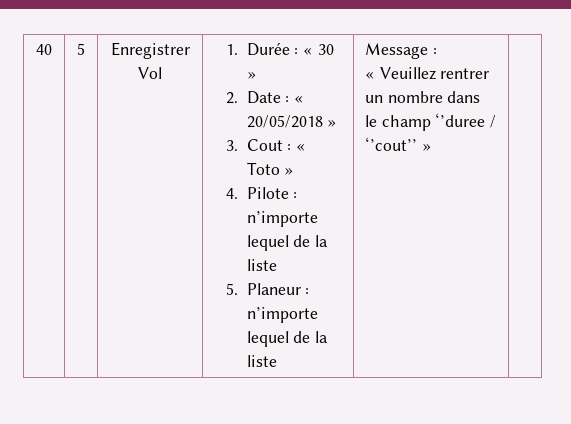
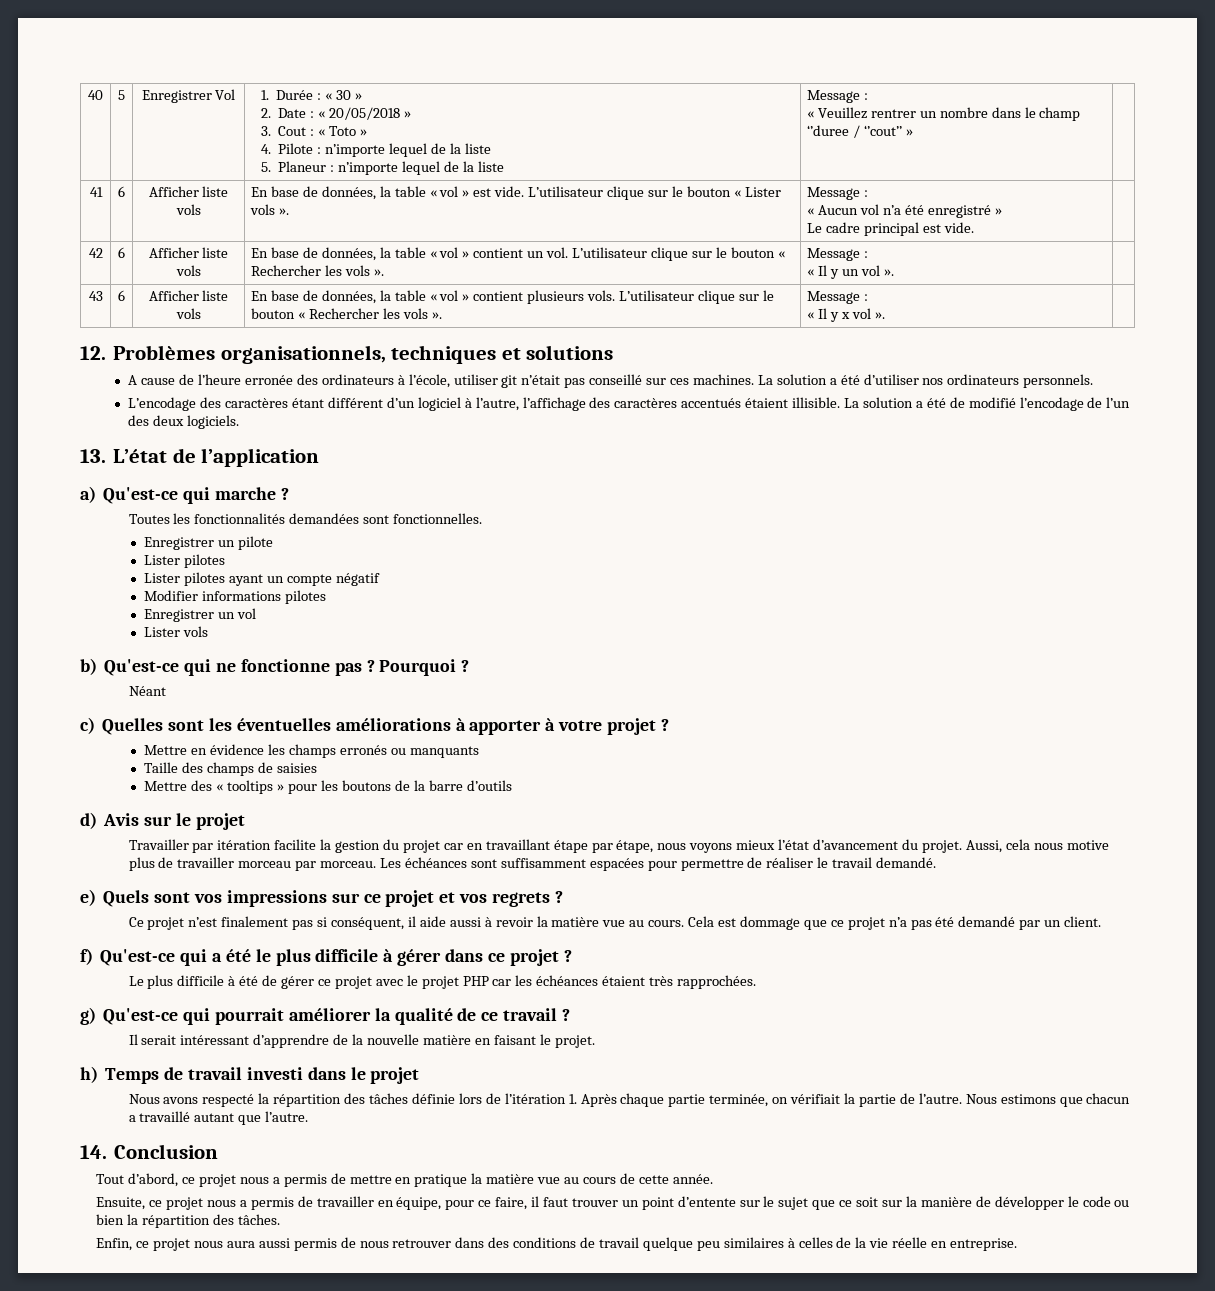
(432, 147) none -> [89,187,103,197] [118,186,125,197] [148,186,229,197] [175,204,201,215] [251,186,781,200] [250,204,289,215] [807,187,868,200] [807,204,1002,218] [807,222,974,236] [88,248,103,258] [118,247,125,258] [148,247,229,258] [175,265,201,276] [251,247,785,261] [251,265,384,276] [807,248,868,261] [807,265,894,279] [88,291,103,301] [118,290,125,301] [148,290,229,301] [175,308,201,319] [251,290,774,304] [251,308,442,319] [807,291,868,304] [807,308,885,322] [80,345,614,364] [128,374,1094,388] [128,397,1131,411] [128,415,240,429] [80,448,320,467] [80,486,289,504] [128,513,483,524] [144,536,274,550] [144,554,226,568] [144,572,381,586] [144,590,327,604] [144,608,257,622] [144,626,209,637] [80,658,470,676] [128,686,166,696] [80,717,669,735] [144,744,479,758] [144,762,318,776] [144,780,512,794] [80,812,245,830] [128,839,1109,853] [128,857,937,871] [80,889,563,907] [128,916,1102,930] [80,948,572,966] [128,975,757,989] [80,1007,570,1025] [128,1034,595,1048] [80,1066,420,1084] [128,1093,1131,1107] [128,1111,309,1125] [80,1144,219,1159] [96,1173,713,1187] [96,1196,1130,1210] [96,1214,280,1228] [96,1237,1018,1251] // 41 | 6 | Afficher liste vols | En base de données, la table « vol » est vide. L’utilisateur clique sur le bouton « Lister vols ». | Message : // « Aucun vol n’a été enregistré » // Le cadre principal est vide. | // 42 | 6 | Afficher liste vols | En base de données, la table « vol » contient un vol. L’utilisateur clique sur le bouton « Rechercher les vols ». | Message : // « Il y un vol ». | // 43 | 6 | Afficher liste vols | En base de données, la table « vol » contient plusieurs vols. L’utilisateur clique sur le bouton « Rechercher les vols ». | Message : // « Il y x vol ». | // 12. Problèmes organisationnels, techniques et solutions // A cause de l’heure erronée des ordinateurs à l’école, utiliser git n’était pas conseillé sur ces machines. La solution a été d’utiliser nos ordinateurs personnels. // L’encodage des caractères étant différent d’un logiciel à l’autre, l’affichage des caractères accentués étaient illisible. La solution a été de modifié l’encodage de l’un des deux logiciels. // 13. L’état de l’application // a) Qu'est-ce qui marche ? // Toutes les fonctionnalités demandées sont fonctionnelles. // Enregistrer un pilote // Lister pilotes // Lister pilotes ayant un compte négatif // Modifier informations pilotes // Enregistrer un vol // Lister vols // b) Qu'est-ce qui ne fonctionne pas ? Pourquoi ? // Néant // c) Quelles sont les éventuelles améliorations à apporter à votre projet ? // Mettre en évidence les champs erronés ou manquants // Taille des champs de saisies // Mettre des « tooltips » pour les boutons de la barre d’outils // d) Avis sur le projet // Travailler par itération facilite la gestion du projet car en travaillant étape par étape, nous voyons mieux l’état d’avancement du projet. Aussi, cela nous motive plus de travailler morceau par morceau. Les échéances sont suffisamment espacées pour permettre de réaliser le travail demandé. // e) Quels sont vos impressions sur ce projet et vos regrets ? // Ce projet n’est finalement pas si conséquent, il aide aussi à revoir la matière vue au cours. Cela est dommage que ce projet n’a pas été demandé par un client. // f) Qu'est-ce qui a été le plus difficile à gérer dans ce projet ? // Le plus difficile à été de gérer ce projet avec le projet PHP car les échéances étaient très rapprochées. // g) Qu'est-ce qui pourrait améliorer la qualité de ce travail ? // Il serait intéressant d’apprendre de la nouvelle matière en faisant le projet. // h) Temps de travail investi dans le projet // Nous avons respecté la répartition des tâches définie lors de l’itération 1. Après chaque partie terminée, on vérifiait la partie de l’autre. Nous estimons que chacun a travaillé autant que l’autre. // 14. Conclusion // Tout d’abord, ce projet nous a permis de mettre en pratique la matière vue au cours de cette année. // Ensuite, ce projet nous a permis de travailler en équipe, pour ce faire, il faut trouver un point d’entente sur le sujet que ce soit sur la manière de développer le code ou bien la répartition des tâches. // Enfin, ce projet nous aura aussi permis de nous retrouver dans des conditions de travail quelque peu similaires à celles de la vie réelle en entreprise.

